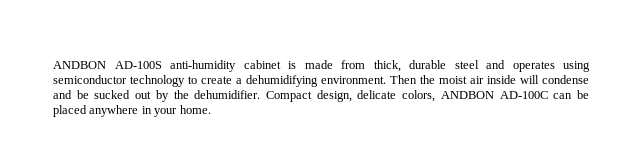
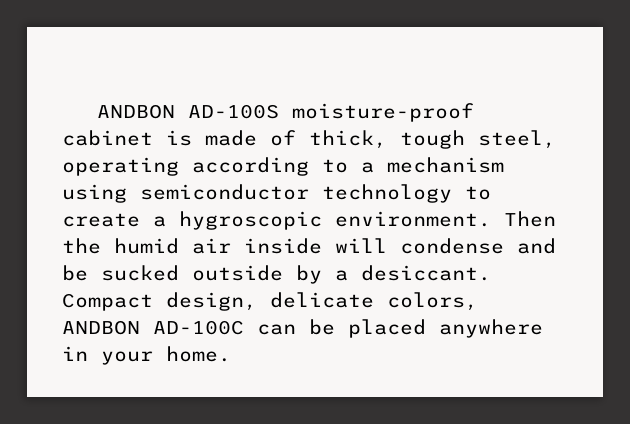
[170,60,236,72] anti-humidity -> [292,103,475,122] moisture-proof
[341,60,555,72] from thick, durable steel and operates -> [270,130,556,149] [62,157,504,176] of thick, tough steel, operating according to a mechanism
[246,75,318,87] dehumidifying -> [179,211,322,230] hygroscopic
[439,76,467,84] moist -> [114,238,179,254] humid
[135,90,261,102] out by the dehumidifier. -> [192,265,491,284] outside by a desiccant.

